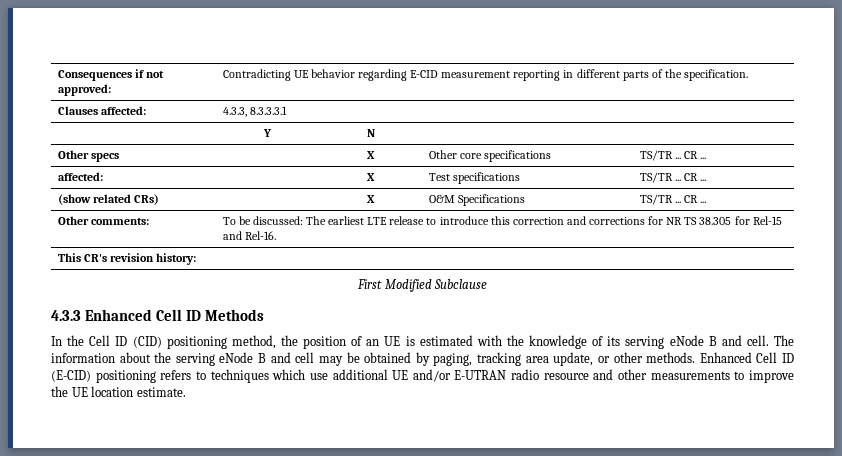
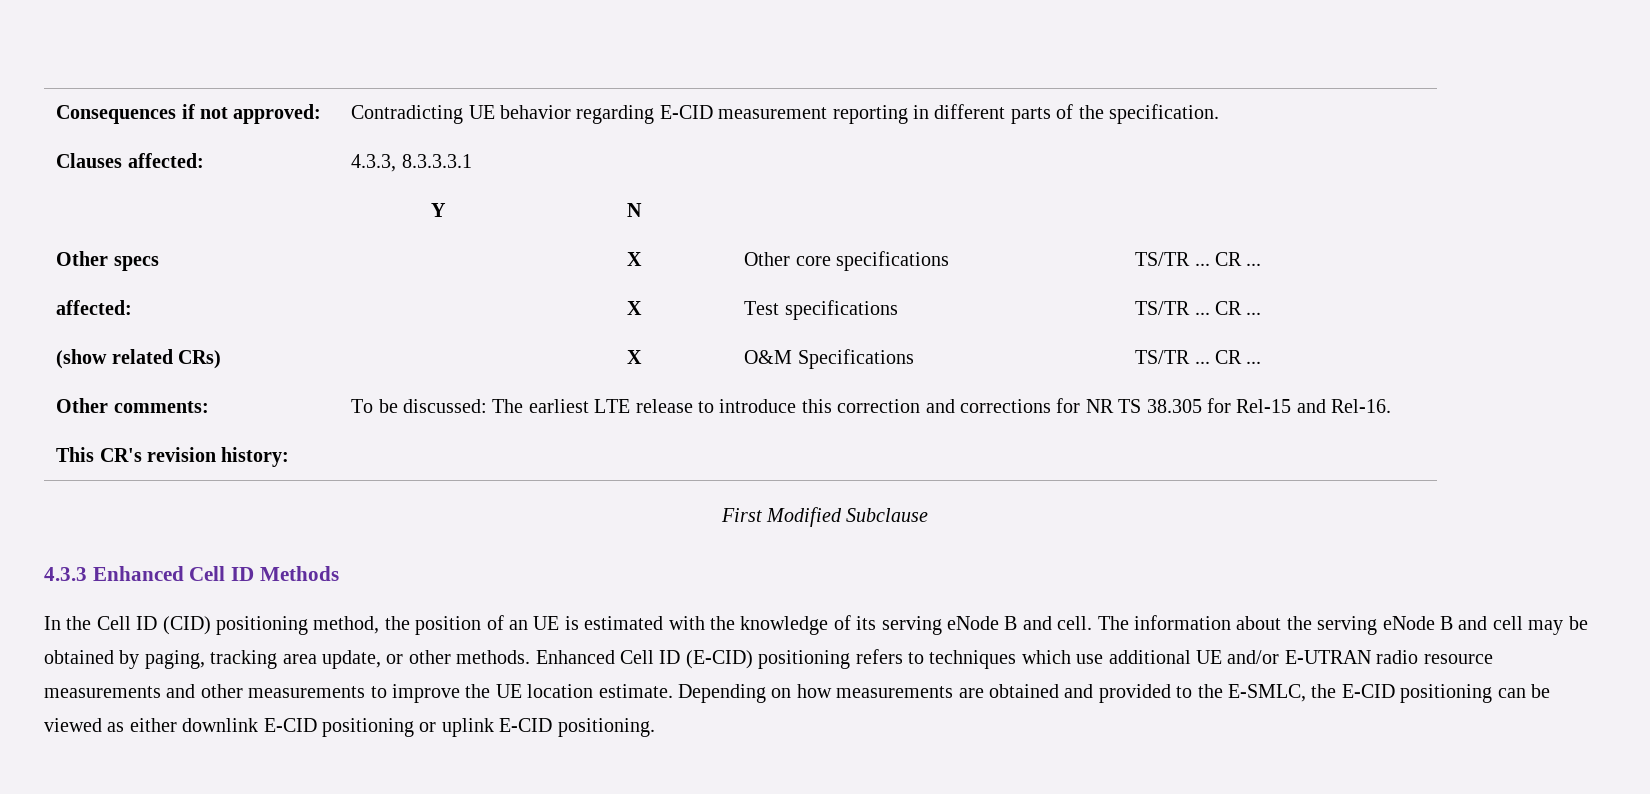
(589, 376) none -> [44,686,161,698] measurements
(186, 392) none -> [677,684,1551,703] [44,718,655,737] Depending on how measurements are obtained and provided to the E-SMLC, the E-CID positioning can be viewed as either downlink E-CID positioning or uplink E-CID positioning.

